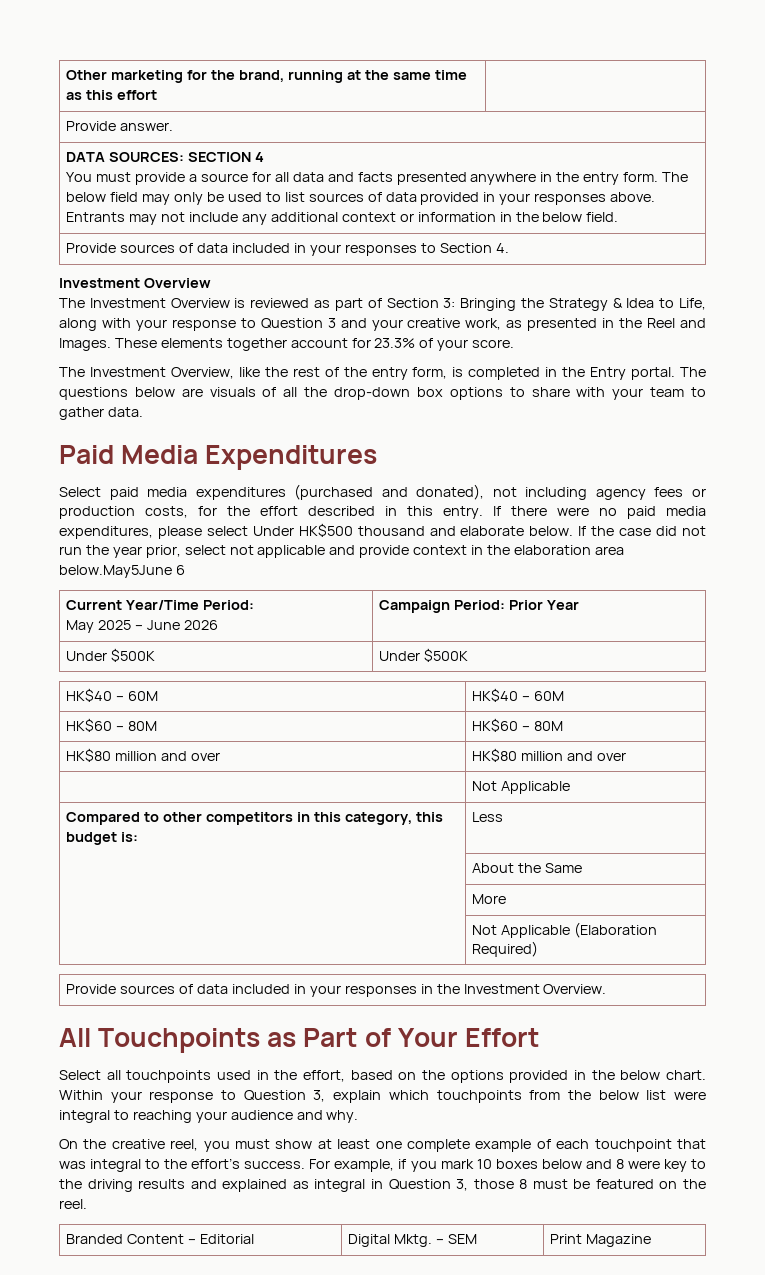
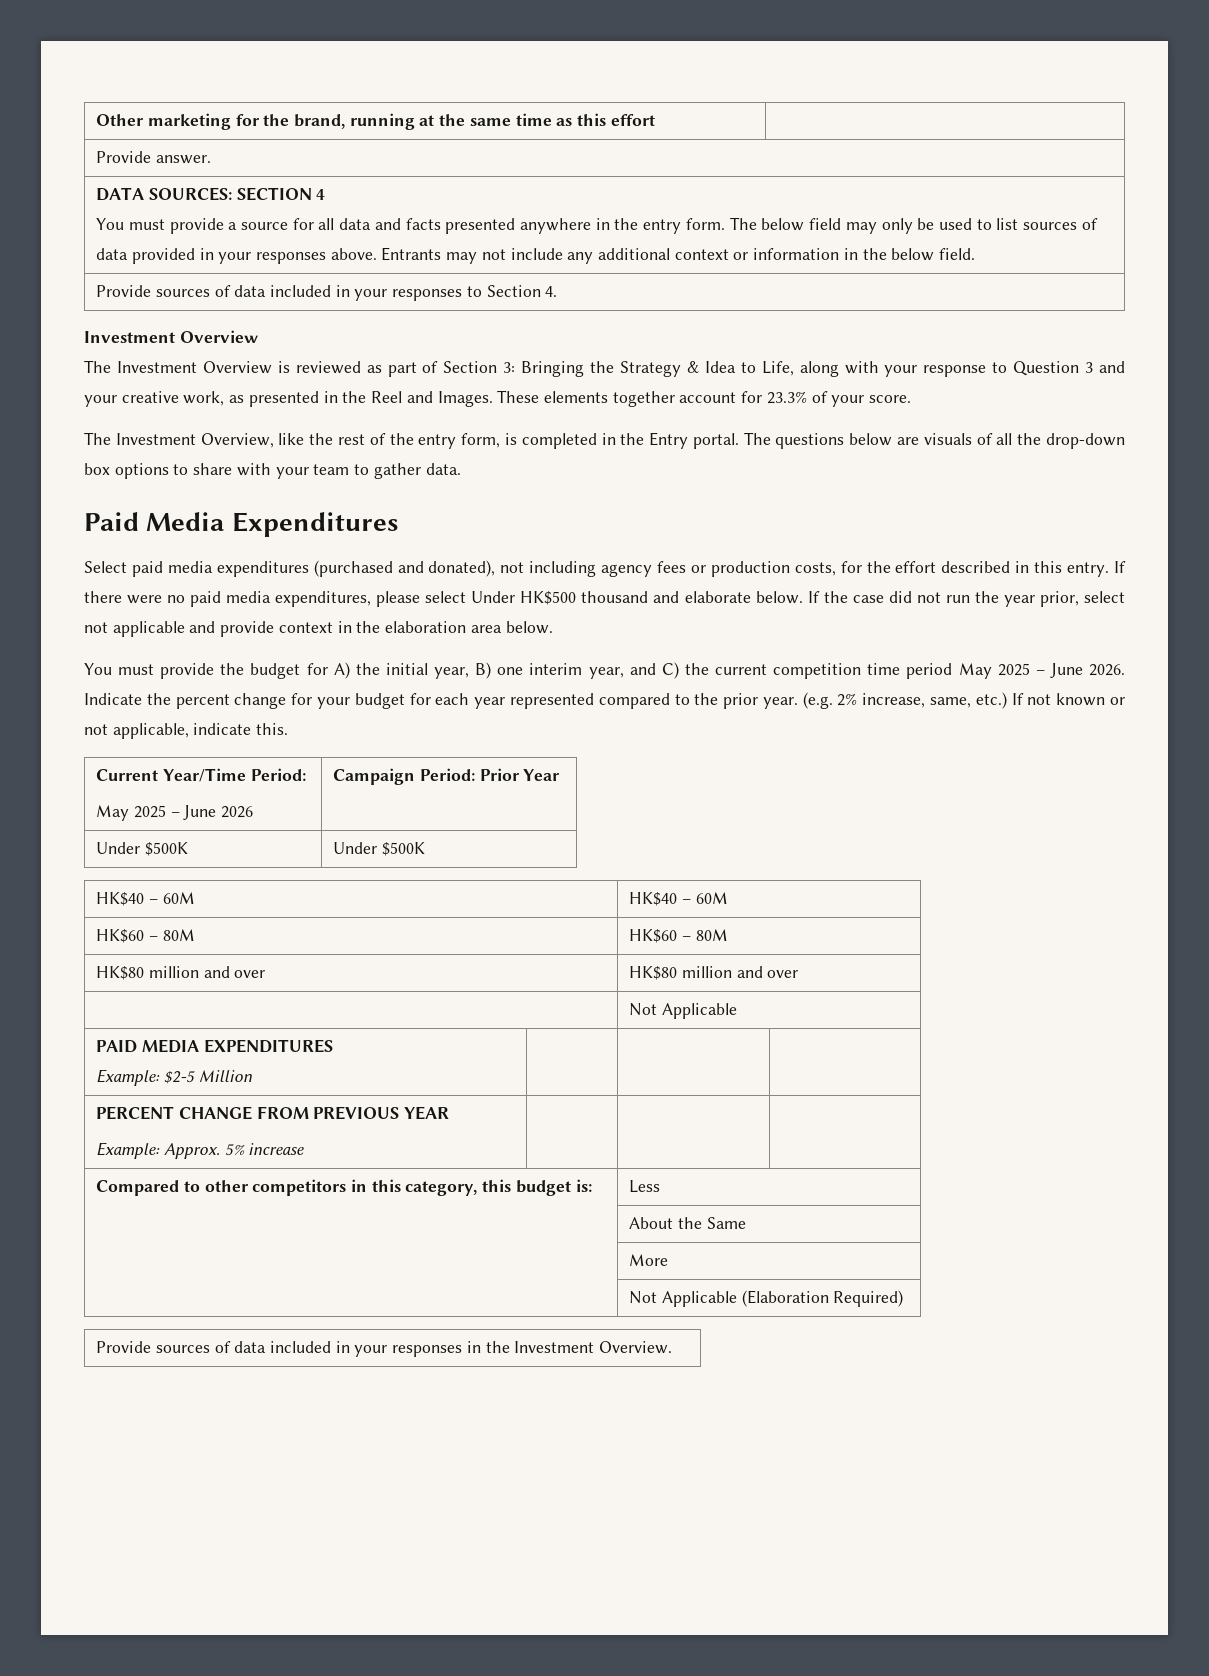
[59,565,185,578] below.May5June 6 -> [505,621,553,634] [84,662,1125,679] [84,692,1125,709] [84,723,289,739] below. // You must provide the budget for A) the initial year, B) one interim year, and C) the current competition time period May 2025 – June 2026. Indicate the percent change for your budget for each year represented compared to the prior year. (e.g. 2% increase, same, etc.) If not known or not applicable, indicate this.
(571, 787) none -> [96,1039,333,1053] [96,1069,253,1086] [96,1106,449,1120] [96,1142,305,1159] // PAID MEDIA EXPENDITURES // Example: $2-5 Million | | | // PERCENT CHANGE FROM PREVIOUS YEAR // Example: Approx. 5% increase | | |
[59,1028,539,1053] [59,1070,706,1083] [59,1090,707,1103] [59,1110,359,1123] [59,1139,706,1152] [59,1158,706,1172] [59,1179,706,1192] [59,1199,87,1209] [66,1234,255,1244] [348,1234,478,1247] [550,1234,652,1247] // All Touchpoints as Part of Your Effort // Select all touchpoints used in the effort, based on the options provided in the below chart. Within your response to Question 3, explain which touchpoints from the below list were integral to reaching your audience and why. // On the creative reel, you must show at least one complete example of each touchpoint that was integral to the effort’s success. For example, if you mark 10 boxes below and 8 were key to the driving results and explained as integral in Question 3, those 8 must be featured on the reel. // Branded Content – Editorial | Digital Mktg. – SEM | Print Magazine -> (673, 1347) none

